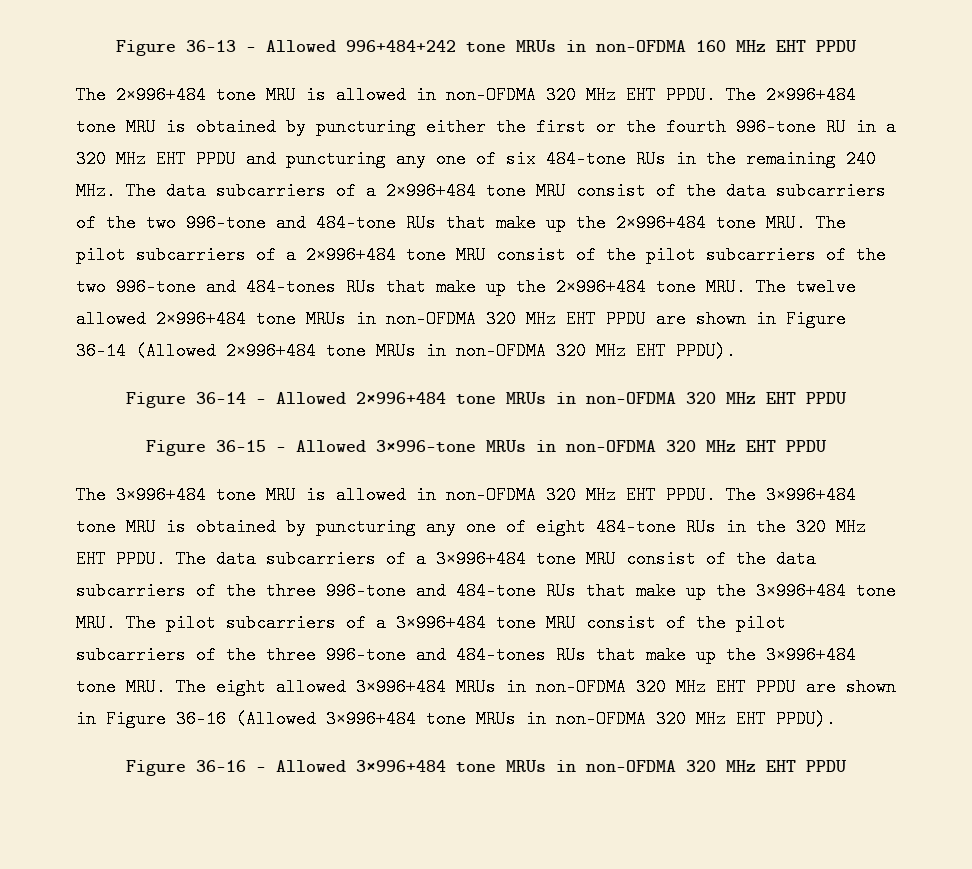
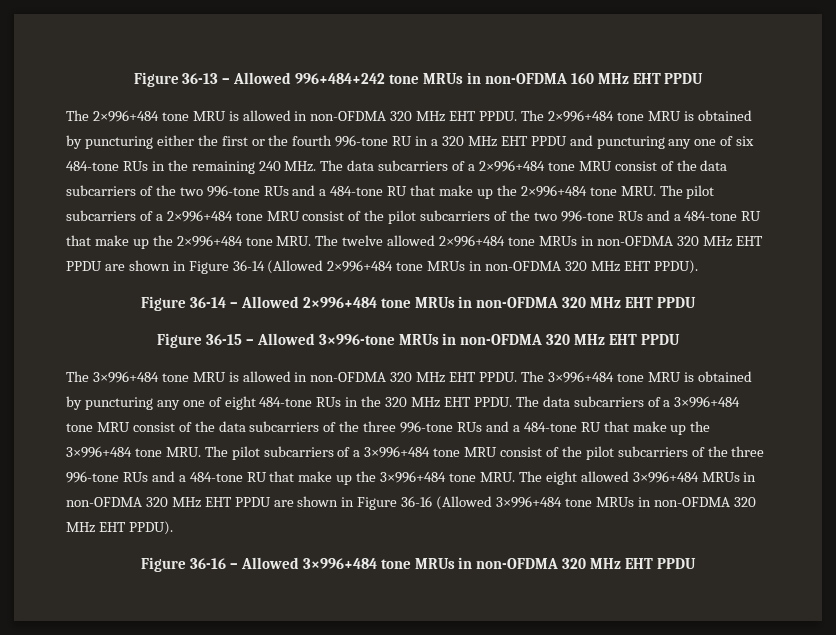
[276,214,436,232] and 484-tone RUs -> [263,185,408,196] RUs and a 484-tone RU
[206,278,376,296] and 484-tones RUs -> [617,210,762,221] RUs and a 484-tone RU
[416,582,576,600] and 484-tone RUs -> [457,421,601,432] RUs and a 484-tone RU
[416,646,586,664] and 484-tones RUs -> [122,471,267,482] RUs and a 484-tone RU

